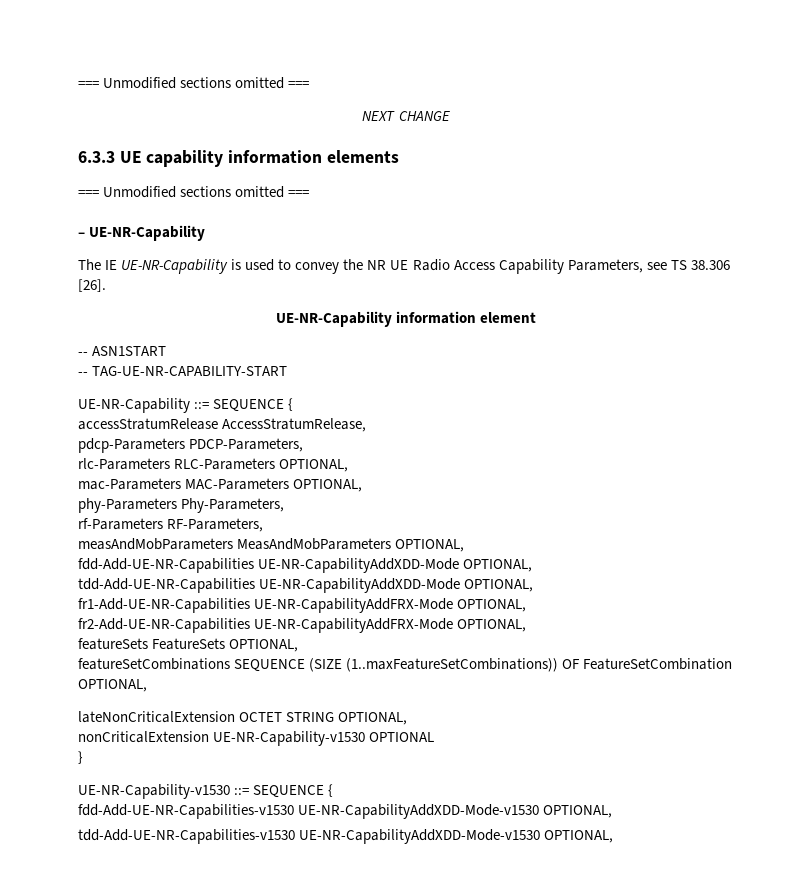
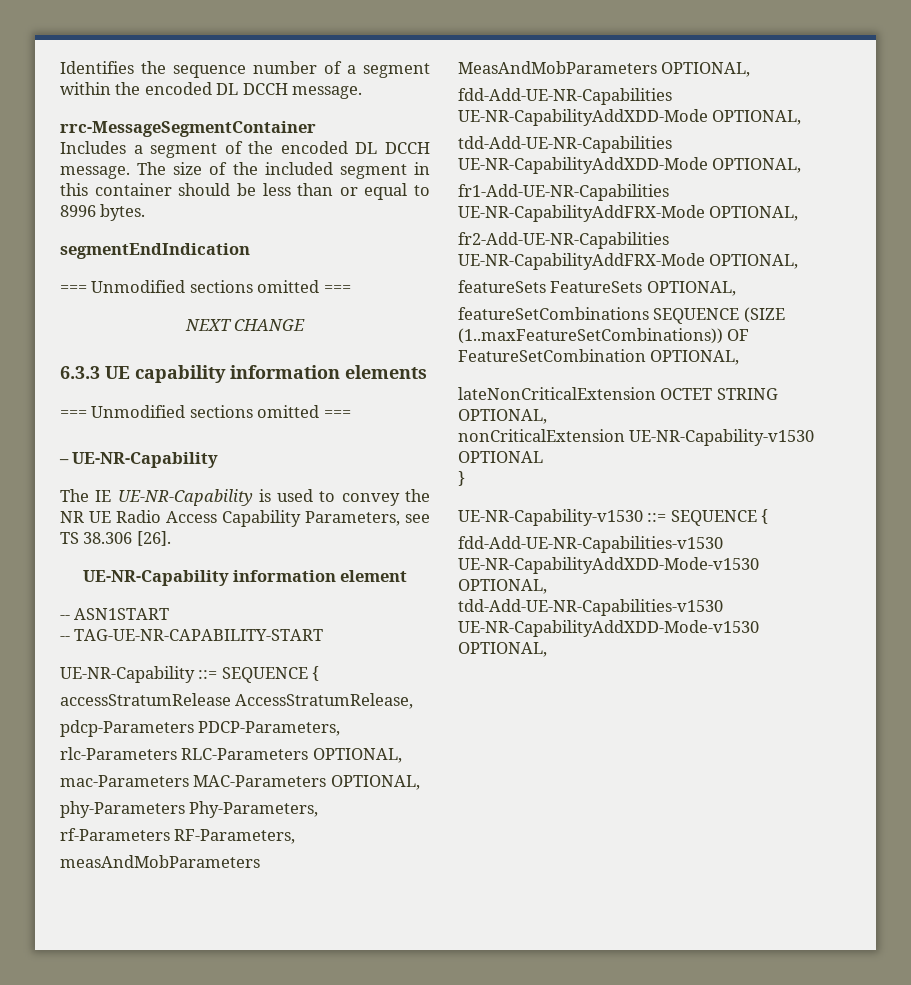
(78, 84) none -> [60,61,430,78] [60,82,363,99] [60,121,316,137] [60,141,430,158] [60,162,430,179] [60,183,430,200] [60,204,146,221] [60,243,250,259] Identifies the sequence number of a segment within the encoded DL DCCH message. // rrc-MessageSegmentContainer // Includes a segment of the encoded DL DCCH message. The size of the included segment in this container should be less than or equal to 8996 bytes. // segmentEndIndication //

